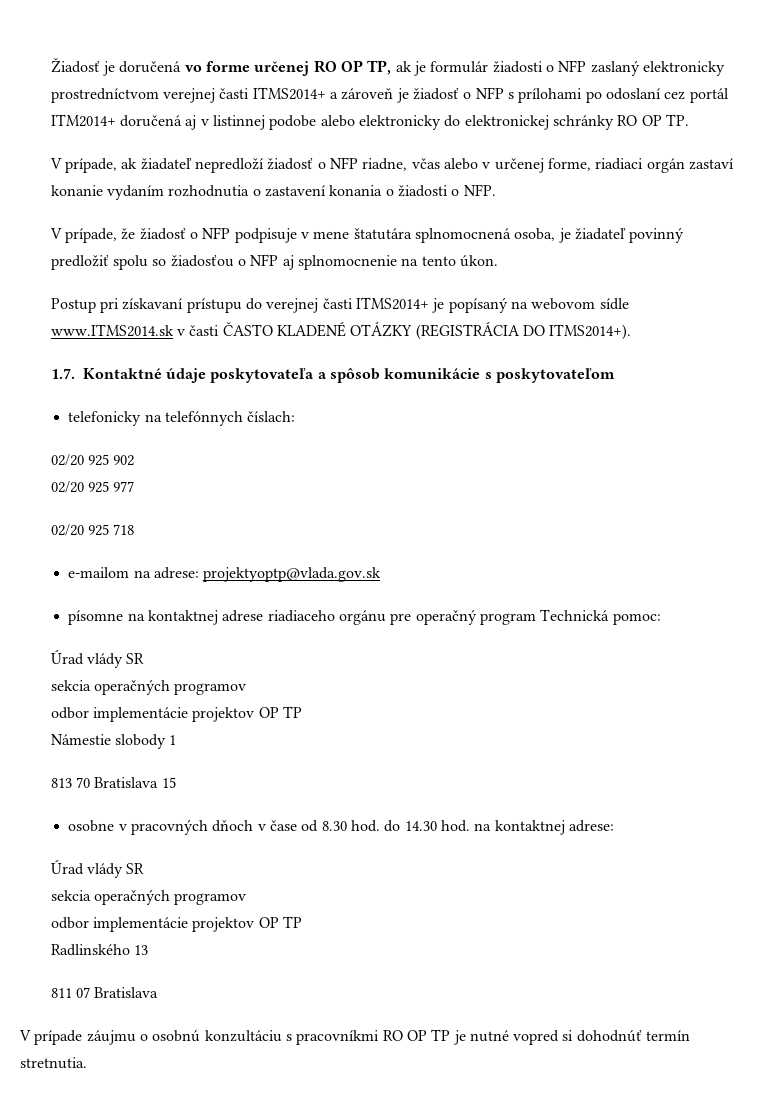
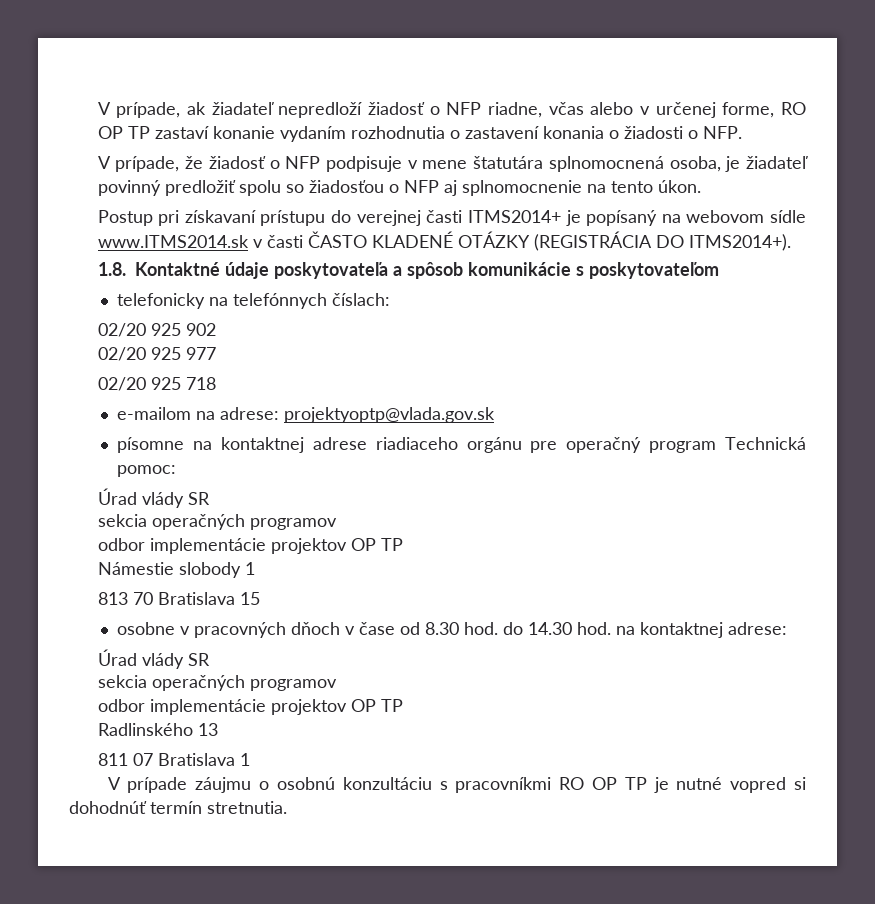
[50,58,725,76] [50,87,729,103] [50,114,689,130] Žiadosť je doručená vo forme určenej RO OP TP, ak je formulár žiadosti o NFP zaslaný elektronicky prostredníctvom verejnej časti ITMS2014+ a zároveň je žiadosť o NFP s prílohami po odoslaní cez portál ITM2014+ doručená aj v listinnej podobe alebo elektronicky do elektronickej schránky RO OP TP. // -> (97, 108) none
[595,158,685,173] riadiaci orgán -> [781,102,807,115] [97,126,150,139] RO OP TP
[50,368,75,379] 1.7. -> [97,262,126,276] 1.8.
(159, 992) none -> [239,753,250,766] 1

